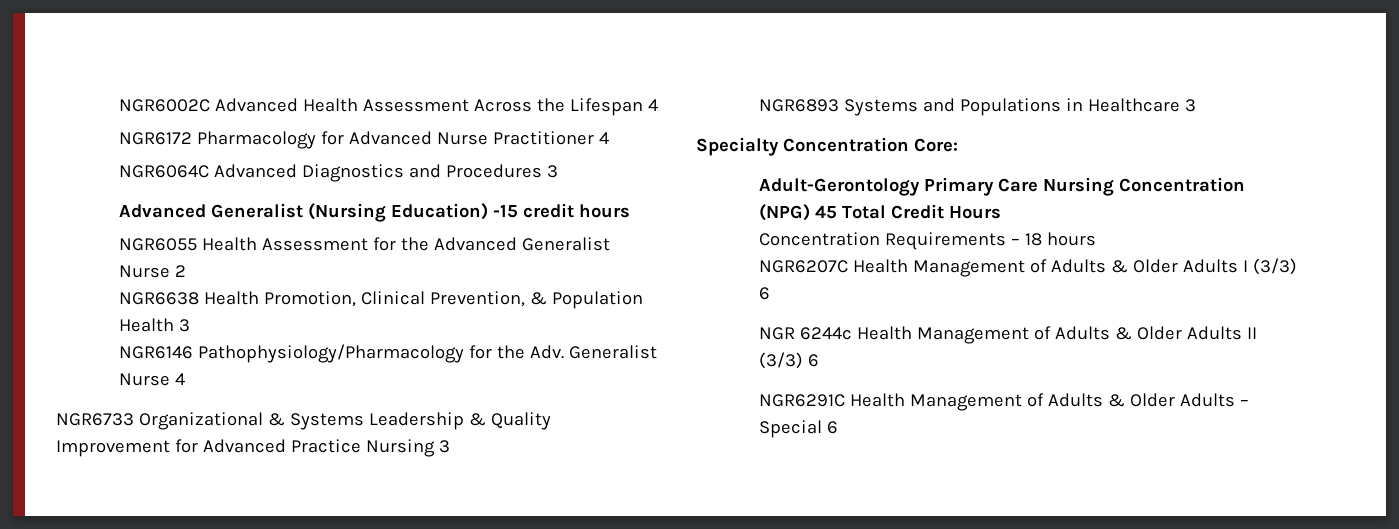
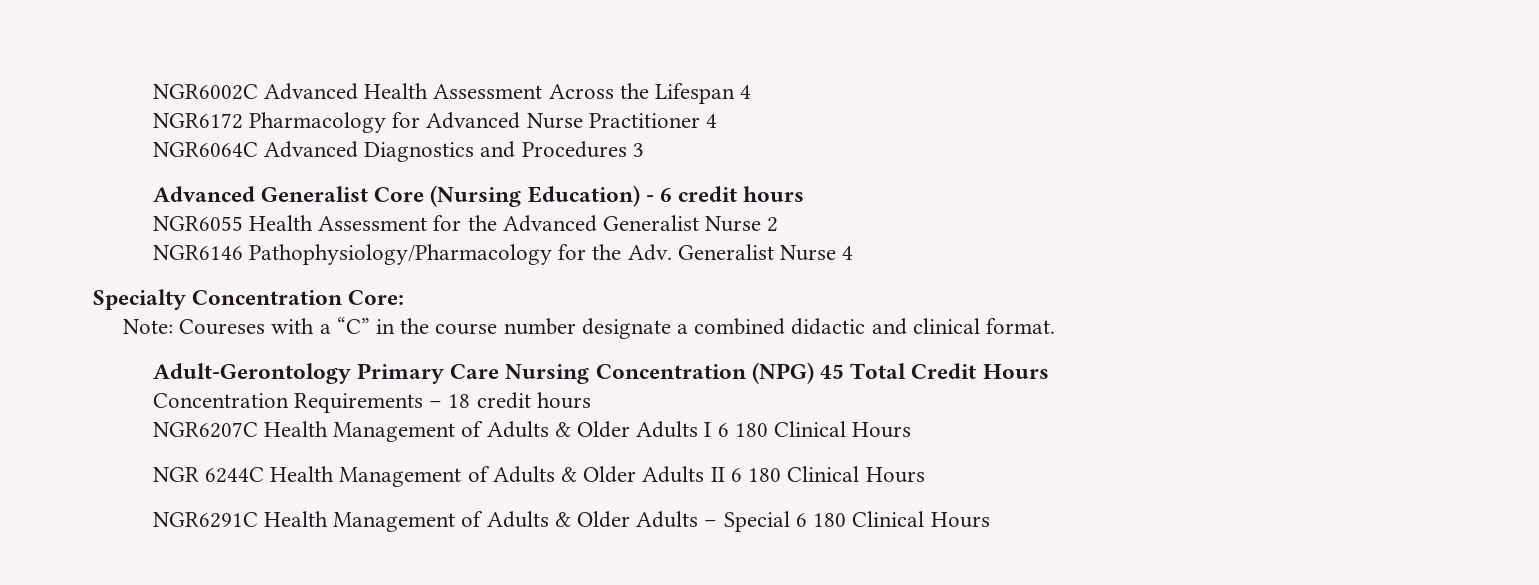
(303, 210) none -> [374,187,425,202] Core
[492,204,518,218] -15 -> [645,188,673,202] - 6
[118,291,643,309] [118,318,190,332] // NGR6638 Health Promotion, Clinical Prevention, & Population Health 3 -> (779, 224) none
[56,412,551,430] [56,439,450,457] [758,98,1196,116] [696,137,958,156] NGR6733 Organizational & Systems Leadership & Quality Improvement for Advanced Practice Nursing 3 // NGR6893 Systems and Populations in Healthcare 3 // Specialty Concentration Core: -> [93,289,405,310] [122,317,1056,339] Specialty Concentration Core: // Note: Coureses with a “C” in the course number designate a combined didactic and clinical format.
(1042, 239) none -> [476,392,531,409] credit
[1252,258,1297,275] [758,287,770,300] (3/3) 6 -> [717,421,912,438] 6 180 Clinical Hours
[799,327,852,340] 6244c -> [205,467,265,483] 6244C
[758,352,819,369] (3/3) 6 -> [730,466,925,483] 6 180 Clinical Hours
(838, 427) none -> [813,511,990,528] 180 Clinical Hours

